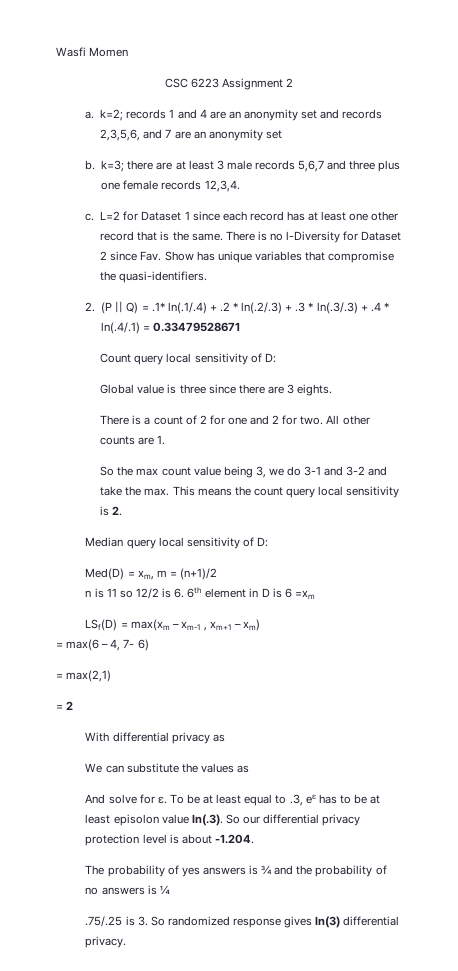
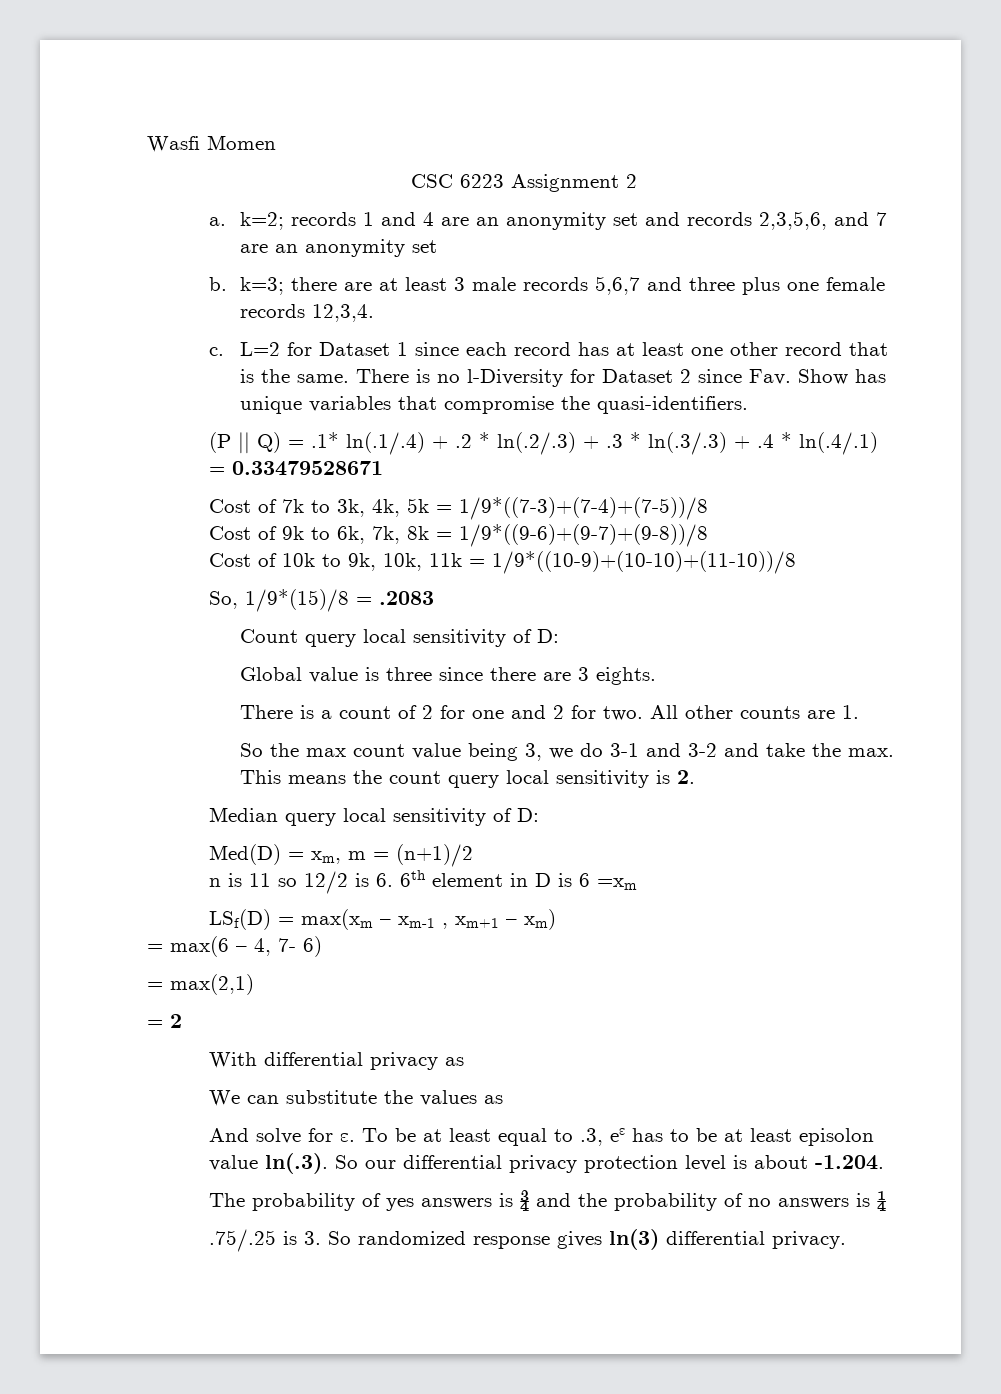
[85,302,96,312] 2. -> (748, 405) none
(241, 327) none -> [208,497,708,520] [208,524,708,547] [208,551,796,574] [208,589,434,612] // Cost of 7k to 3k, 4k, 5k = 1/9*((7-3)+(7-4)+(7-5))/8 // Cost of 9k to 6k, 7k, 8k = 1/9*((9-6)+(9-7)+(9-8))/8 // Cost of 10k to 9k, 10k, 11k = 1/9*((10-9)+(10-10)+(11-10))/8 // So, 1/9*(15)/8 = .2083

